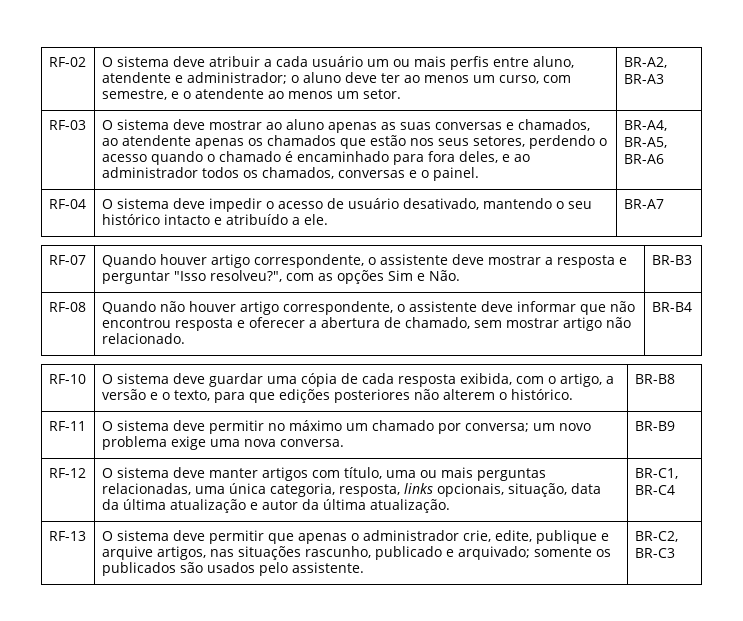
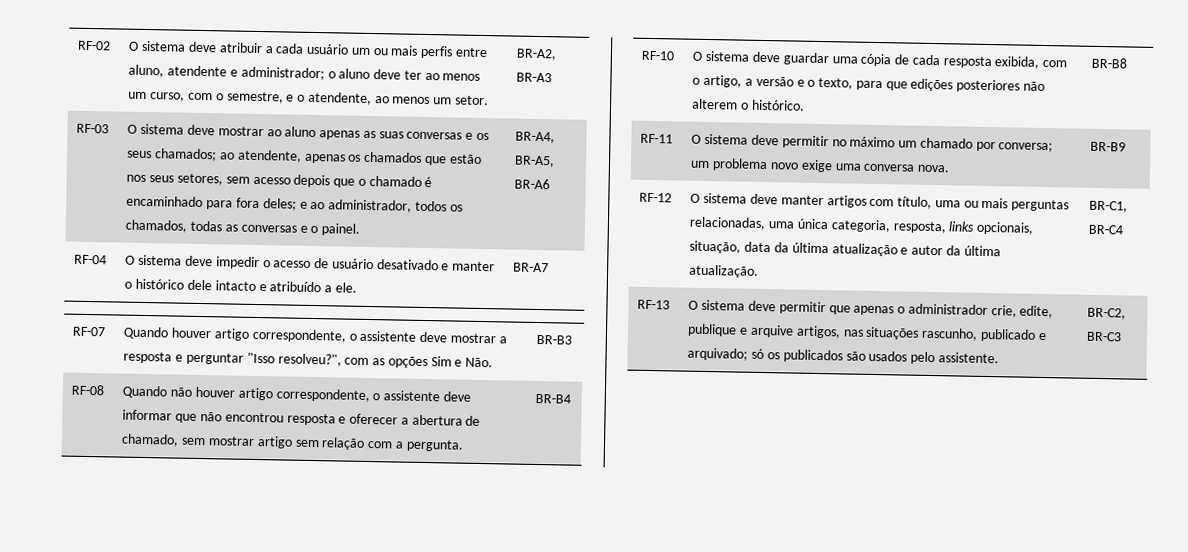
(571, 79) none -> [215,93,224,101] o
[194,88,264,99] atendente -> [307,91,372,106] atendente,
[517,119,590,131] [101,135,191,146] chamados, ao atendente -> [475,132,489,141] [127,148,302,163] os seus chamados; ao atendente,
[528,135,607,149] [101,151,203,165] perdendo o acesso quando -> [225,174,356,188] sem acesso depois que
[458,151,498,163] deles, -> [262,198,297,211] deles;
[101,167,198,178] administrador -> [328,199,413,213] administrador,
(334, 173) none -> [190,220,238,232] todas as
[402,198,592,210] [101,214,160,225] desativado, mantendo o seu histórico -> [376,259,496,272] [124,278,212,291] desativado e manter o histórico dele
[605,317,631,328] [101,333,185,344] não relacionado. -> [294,437,464,452] sem relação com a pergunta.
[558,423,591,431] [101,436,344,450] novo problema exige uma nova conversa. -> [712,158,951,173] problema novo exige uma conversa nova.
[533,547,592,557] somente -> [751,348,765,360] só

